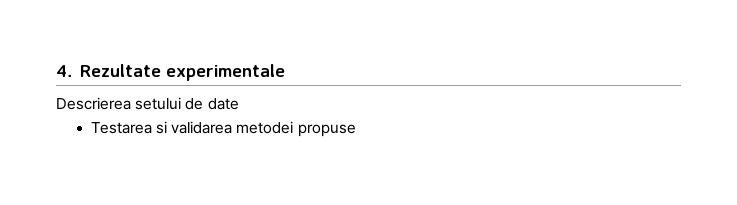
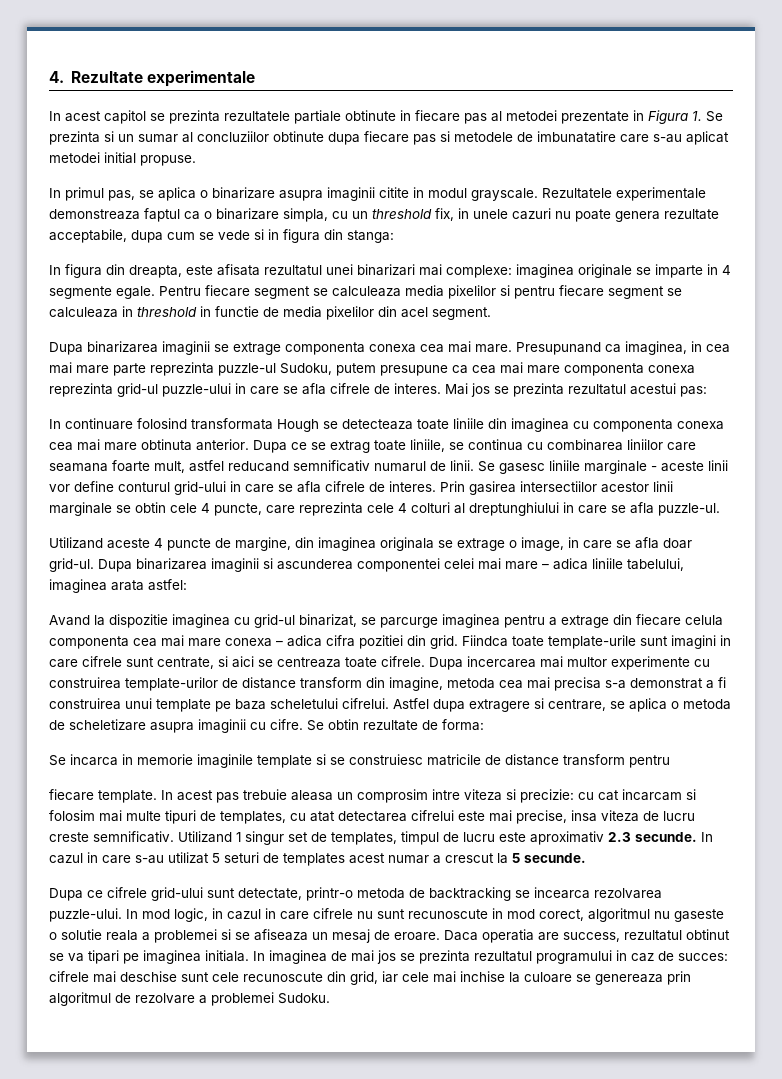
[56,97,239,110] [90,121,356,137] Descrierea setului de date // Testarea si validarea metodei propuse -> [49,110,723,124] [49,131,729,145] [49,152,196,166] [49,187,706,201] [49,208,719,222] [49,229,394,243] [49,264,731,278] [49,285,682,299] [49,306,491,320] [49,341,730,355] [49,362,695,376] [49,383,707,397] [49,418,724,432] [49,439,696,453] [49,460,728,474] [49,481,673,495] [49,502,720,516] [49,537,692,551] [49,558,684,572] [49,579,187,593] [49,614,723,628] [49,635,731,649] [49,656,710,670] [49,677,726,691] [49,698,731,712] [49,719,484,733] [49,754,670,768] [49,789,696,803] [49,810,695,824] [49,831,713,845] [49,852,586,866] [49,887,662,901] [49,908,724,922] [49,929,730,943] [49,950,728,964] [49,971,691,985] [49,992,330,1006] In acest capitol se prezinta rezultatele partiale obtinute in fiecare pas al metodei prezentate in Figura 1. Se prezinta si un sumar al concluziilor obtinute dupa fiecare pas si metodele de imbunatatire care s-au aplicat metodei initial propuse. // In primul pas, se aplica o binarizare asupra imaginii citite in modul grayscale. Rezultatele experimentale demonstreaza faptul ca o binarizare simpla, cu un threshold fix, in unele cazuri nu poate genera rezultate acceptabile, dupa cum se vede si in figura din stanga: // In figura din dreapta, este afisata rezultatul unei binarizari mai complexe: imaginea originale se imparte in 4 segmente egale. Pentru fiecare segment se calculeaza media pixelilor si pentru fiecare segment se calculeaza in threshold in functie de media pixelilor din acel segment. // Dupa binarizarea imaginii se extrage componenta conexa cea mai mare. Presupunand ca imaginea, in cea mai mare parte reprezinta puzzle-ul Sudoku, putem presupune ca cea mai mare componenta conexa reprezinta grid-ul puzzle-ului in care se afla cifrele de interes. Mai jos se prezinta rezultatul acestui pas: // In continuare folosind transformata Hough se detecteaza toate liniile din imaginea cu componenta conexa cea mai mare obtinuta anterior. Dupa ce se extrag toate liniile, se continua cu combinarea liniilor care seamana foarte mult, astfel reducand semnificativ numarul de linii. Se gasesc liniile marginale - aceste linii vor define conturul grid-ului in care se afla cifrele de interes. Prin gasirea intersectiilor acestor linii marginale se obtin cele 4 puncte, care reprezinta cele 4 colturi al dreptunghiului in care se afla puzzle-ul. // Utilizand aceste 4 puncte de margine, din imaginea originala se extrage o image, in care se afla doar grid-ul. Dupa binarizarea imaginii si ascunderea componentei celei mai mare – adica liniile tabelului, imaginea arata astfel: // Avand la dispozitie imaginea cu grid-ul binarizat, se parcurge imaginea pentru a extrage din fiecare celula componenta cea mai mare conexa – adica cifra pozitiei din grid. Fiindca toate template-urile sunt imagini in care cifrele sunt centrate, si aici se centreaza toate cifrele. Dupa incercarea mai multor experimente cu construirea template-urilor de distance transform din imagine, metoda cea mai precisa s-a demonstrat a fi construirea unui template pe baza scheletului cifrelui. Astfel dupa extragere si centrare, se aplica o metoda de scheletizare asupra imaginii cu cifre. Se obtin rezultate de forma: // Se incarca in memorie imaginile template si se construiesc matricile de distance transform pentru // fiecare template. In acest pas trebuie aleasa un comprosim intre viteza si precizie: cu cat incarcam si folosim mai multe tipuri de templates, cu atat detectarea cifrelui este mai precise, insa viteza de lucru creste semnificativ. Utilizand 1 singur set de templates, timpul de lucru este aproximativ 2.3 secunde. In cazul in care s-au utilizat 5 seturi de templates acest numar a crescut la 5 secunde. // Dupa ce cifrele grid-ului sunt detectate, printr-o metoda de backtracking se incearca rezolvarea puzzle-ului. In mod logic, in cazul in care cifrele nu sunt recunoscute in mod corect, algoritmul nu gaseste o solutie reala a problemei si se afiseaza un mesaj de eroare. Daca operatia are success, rezultatul obtinut se va tipari pe imaginea initiala. In imaginea de mai jos se prezinta rezultatul programului in caz de succes: cifrele mai deschise sunt cele recunoscute din grid, iar cele mai inchise la culoare se genereaza prin algoritmul de rezolvare a problemei Sudoku.

